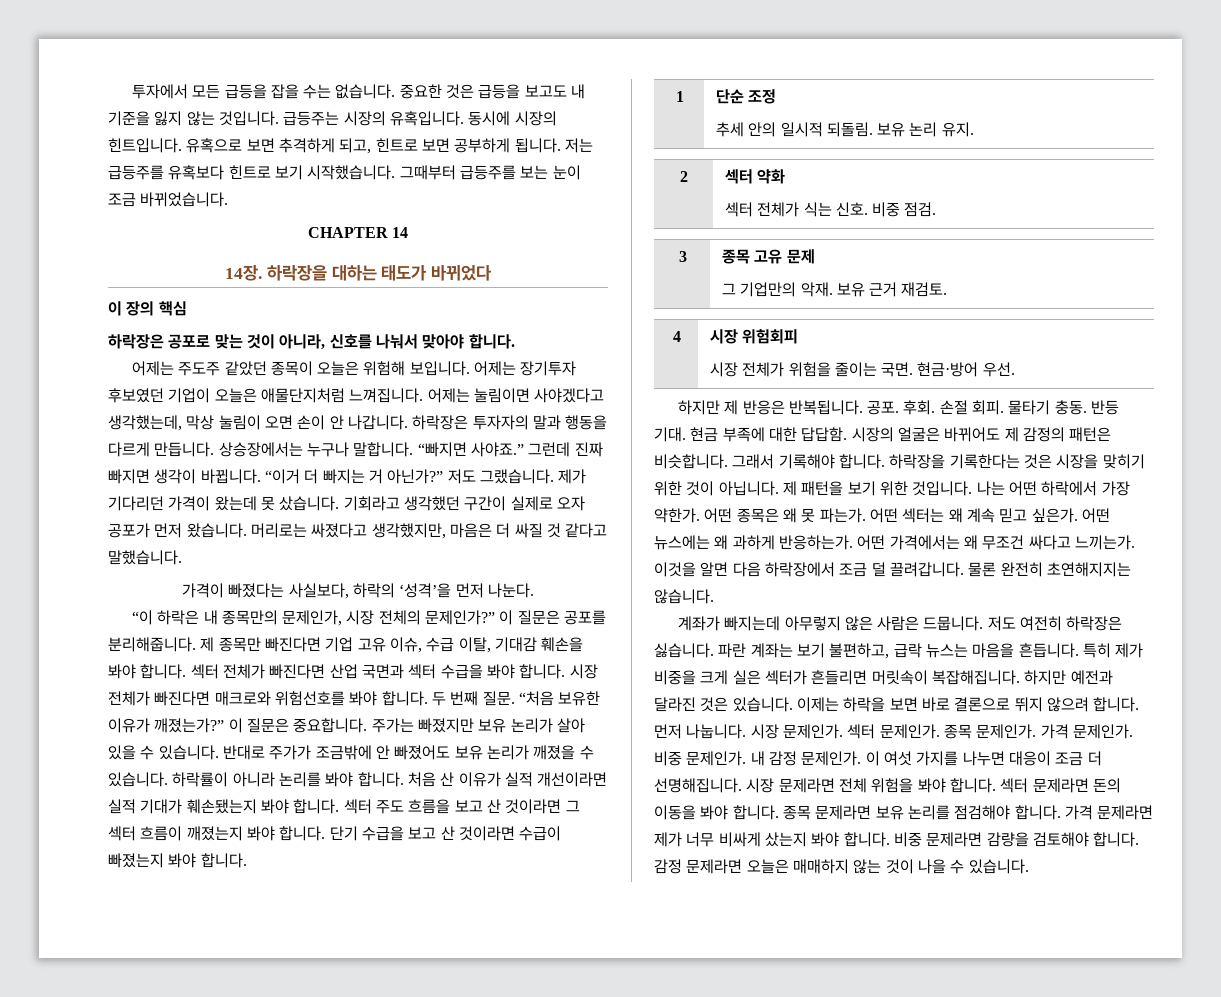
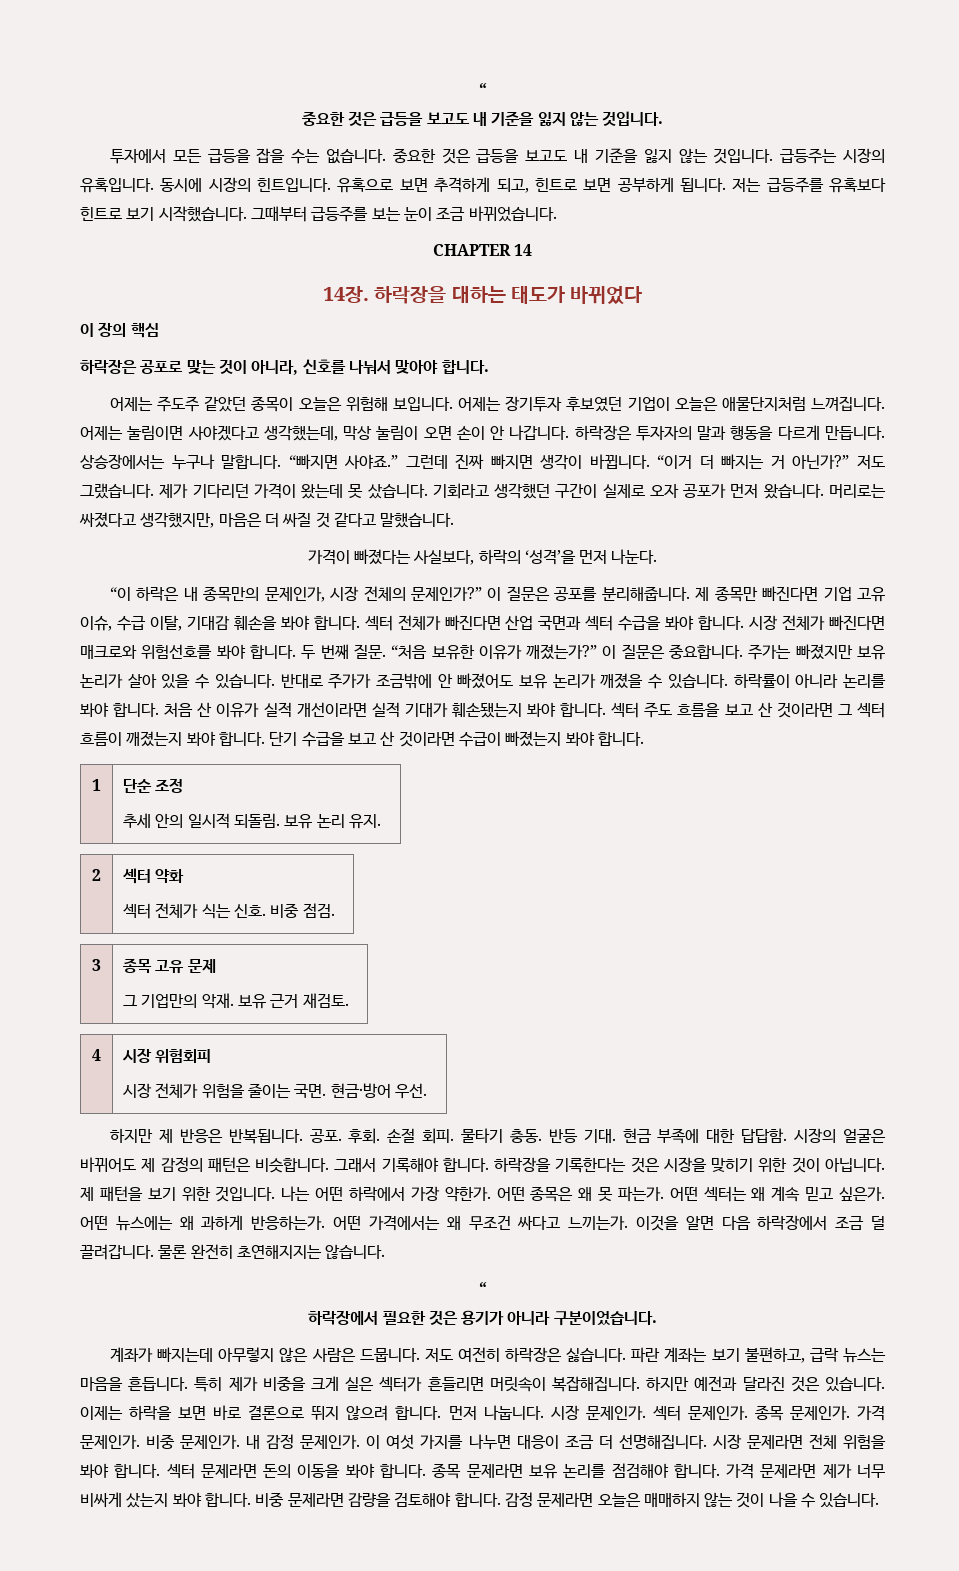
(131, 91) none -> [478,82,487,95] [301,111,664,126] “ // 중요한 것은 급등을 보고도 내 기준을 잃지 않는 것입니다. //
(714, 596) none -> [478,1281,487,1294] [308,1310,657,1326] // “ // 하락장에서 필요한 것은 용기가 아니라 구분이었습니다.

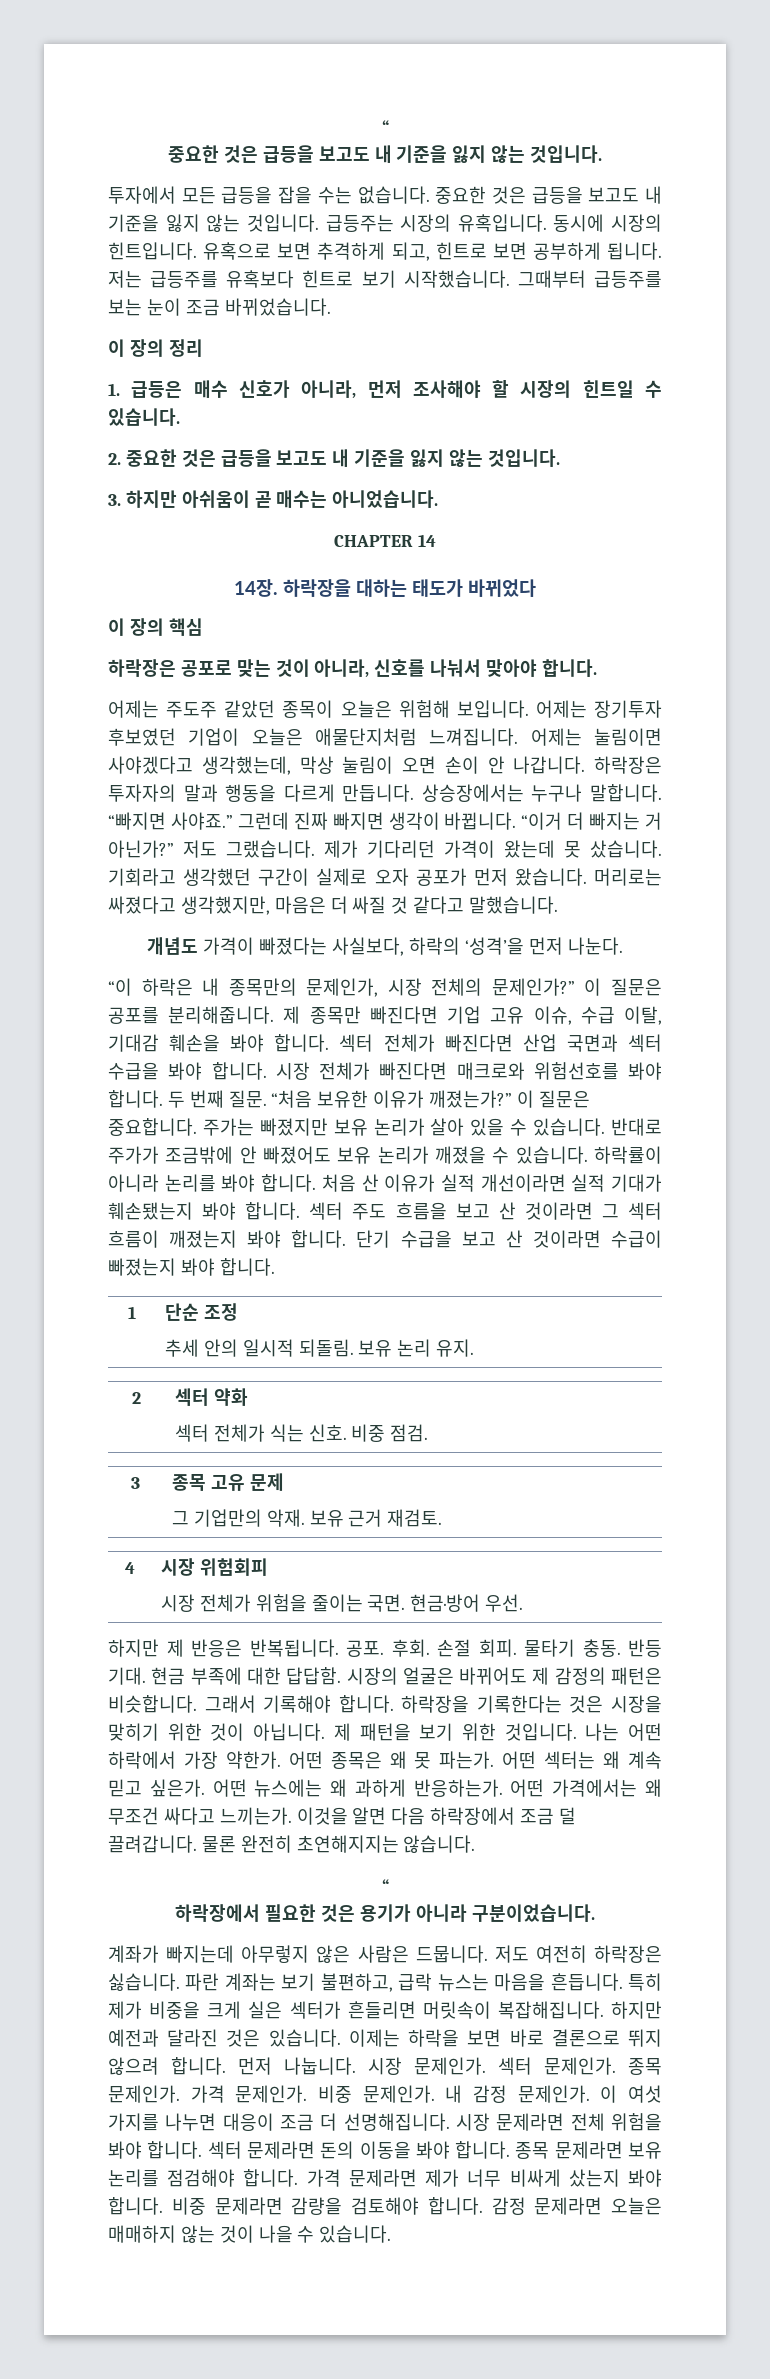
(557, 214) none -> [108,339,203,357] [108,380,662,399] [108,408,180,426] [108,449,560,467] [108,490,439,508] // 이 장의 정리 // 1. 급등은 매수 신호가 아니라, 먼저 조사해야 할 시장의 힌트일 수 있습니다. // 2. 중요한 것은 급등을 보고도 내 기준을 잃지 않는 것입니다. // 3. 하지만 아쉬움이 곧 매수는 아니었습니다.
(455, 520) none -> [147,937,199,955] 개념도

